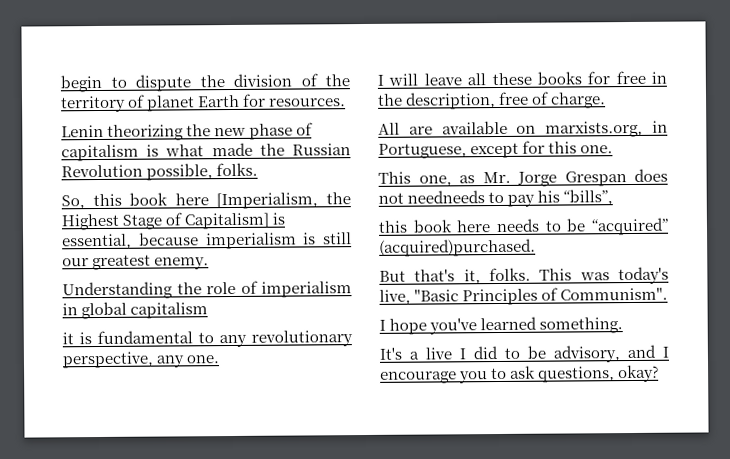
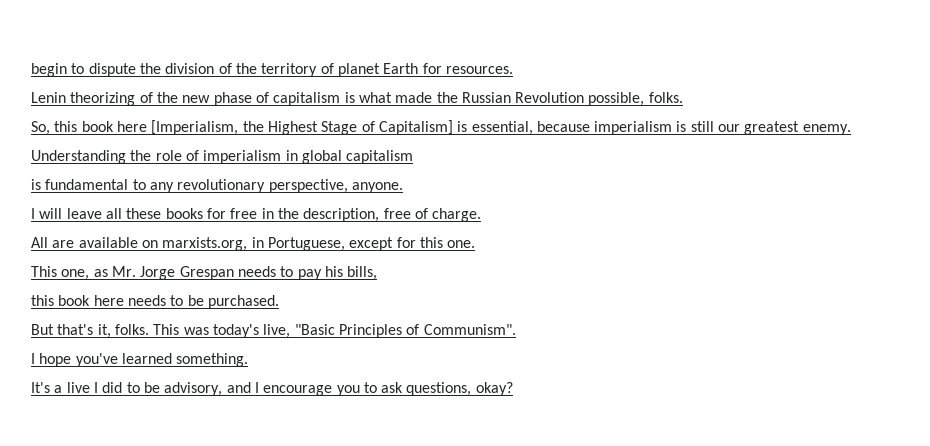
(185, 132) none -> [139,92,153,103] of
[62,332,74,345] it -> (414, 157) none
[156,355,220,368] any one. -> [351,182,403,193] anyone.
[634,168,668,182] [378,190,486,204] does not needneeds -> [237,266,276,277] needs
[563,189,614,206] “bills”, -> [347,266,378,280] bills,
[591,217,669,236] [379,238,536,257] “acquired” (acquired)purchased. -> [207,295,279,309] purchased.

